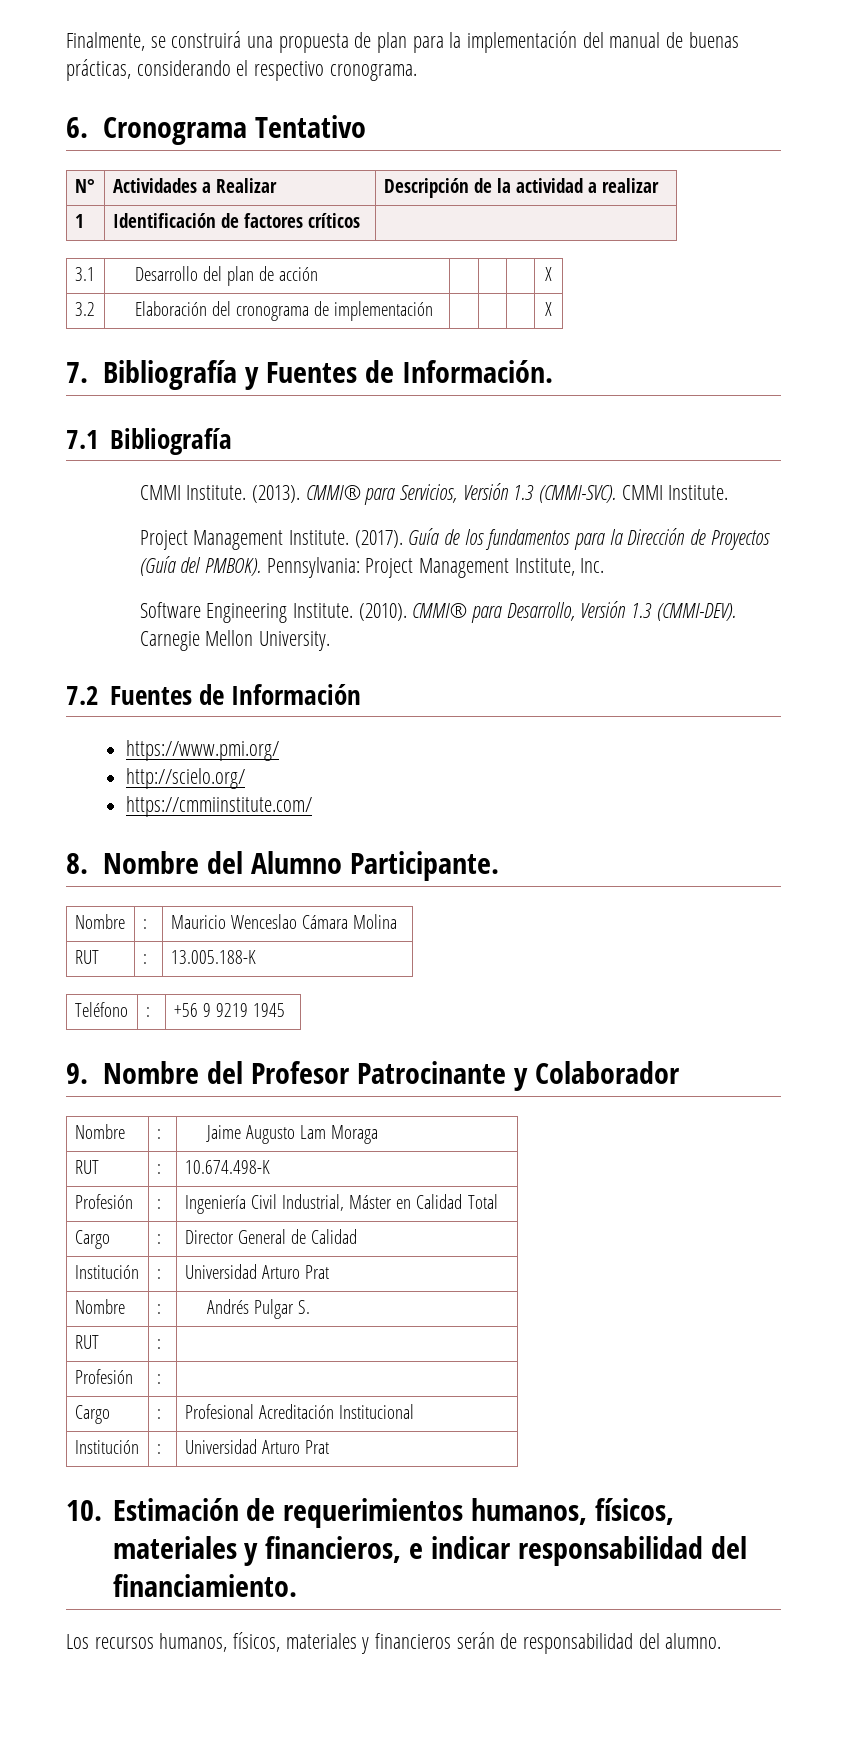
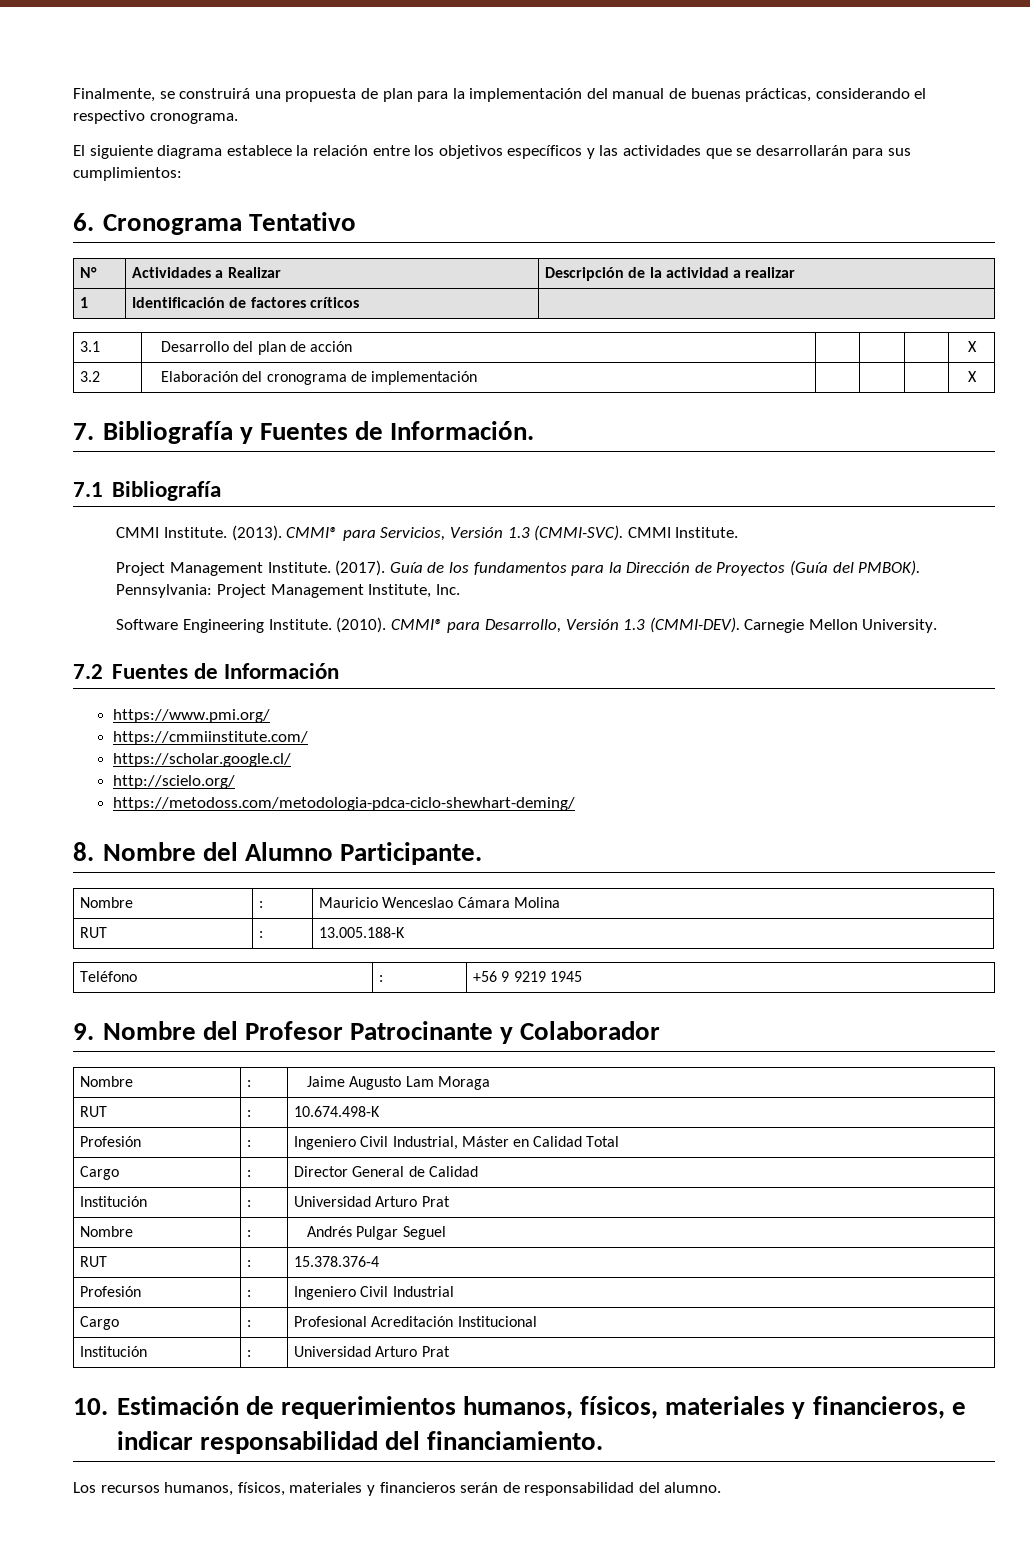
(417, 72) none -> [73,145,912,159] [73,167,182,181] // El siguiente diagrama establece la relación entre los objetivos específicos y las actividades que se desarrollarán para sus cumplimientos:
(279, 750) none -> [113,731,309,745] [113,753,292,767] // https://cmmiinstitute.com/ // https://scholar.google.cl/
[125,796,312,817] https://cmmiinstitute.com/ -> [113,797,576,811] https://metodoss.com/metodologia-pdca-ciclo-shewhart-deming/
[184,1195,246,1214] Ingeniería -> [294,1136,357,1150] Ingeniero
[298,1300,311,1314] [74,1335,99,1349] [156,1339,161,1349] [74,1369,133,1384] [156,1374,161,1384] S. // RUT | : | // Profesión | : | -> [402,1226,446,1240] [80,1256,108,1267] [247,1260,252,1267] [294,1256,380,1267] [80,1286,142,1297] [247,1290,252,1297] [294,1286,454,1300] Seguel // RUT | : | 15.378.376-4 // Profesión | : | Ingeniero Civil Industrial

